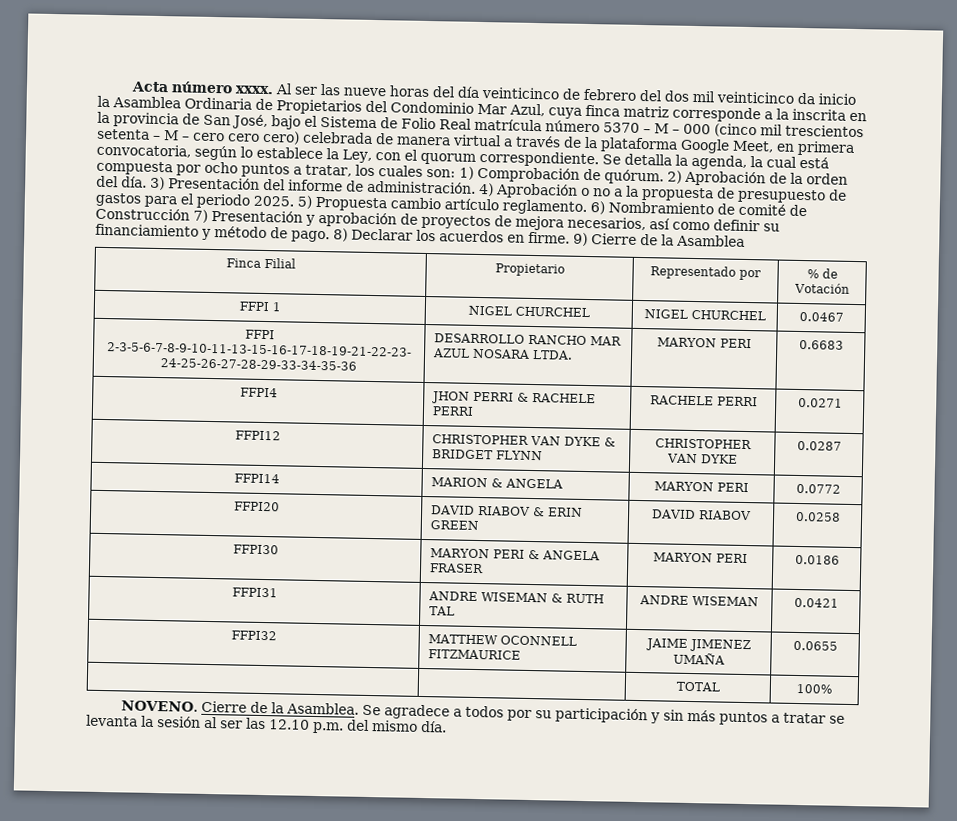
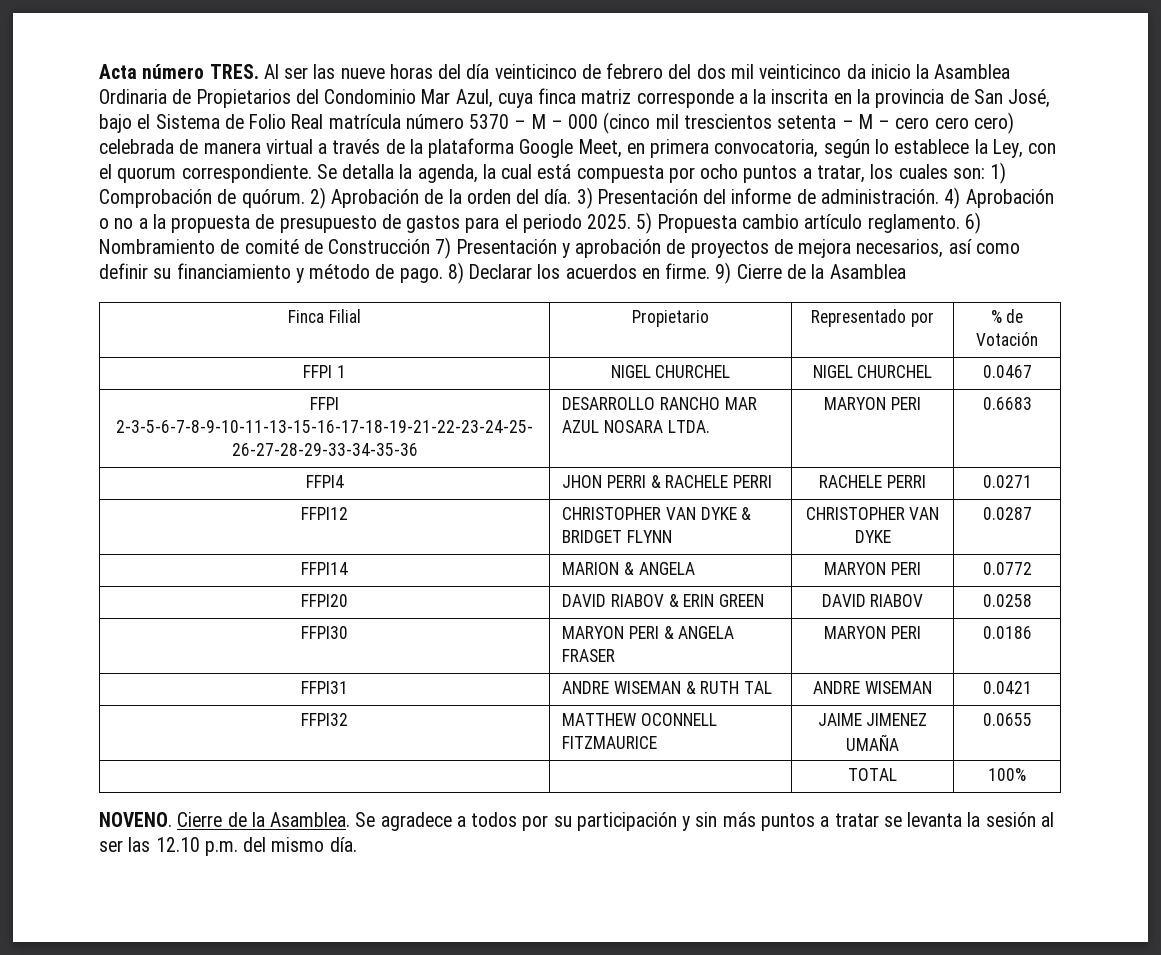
[235,85,275,95] xxxx. -> [209,64,259,79] TRES.

